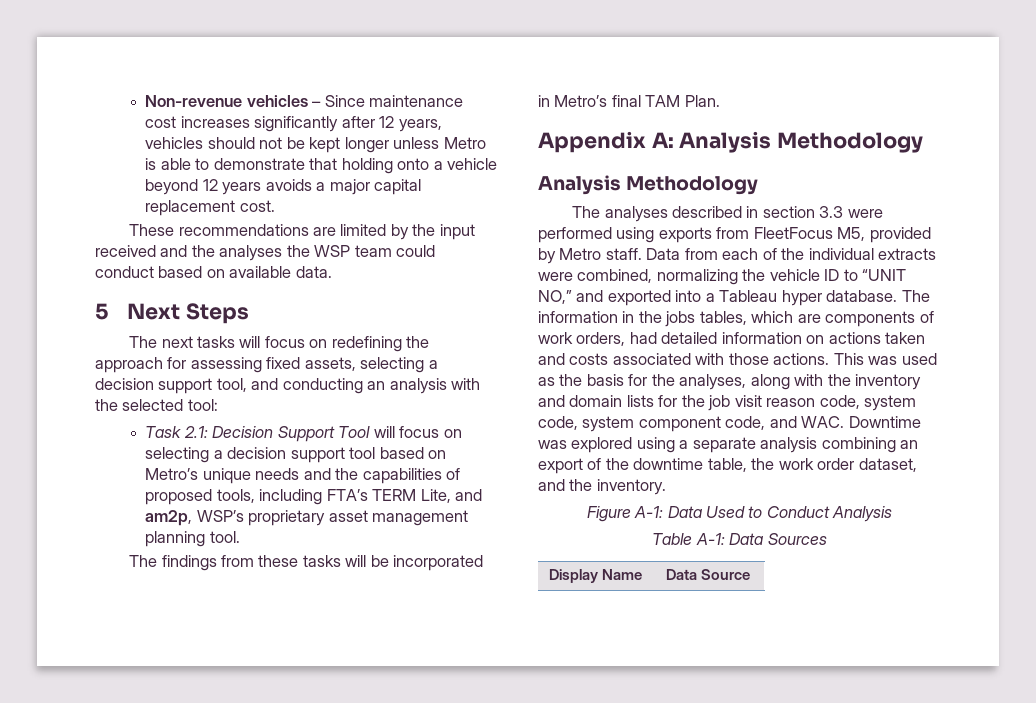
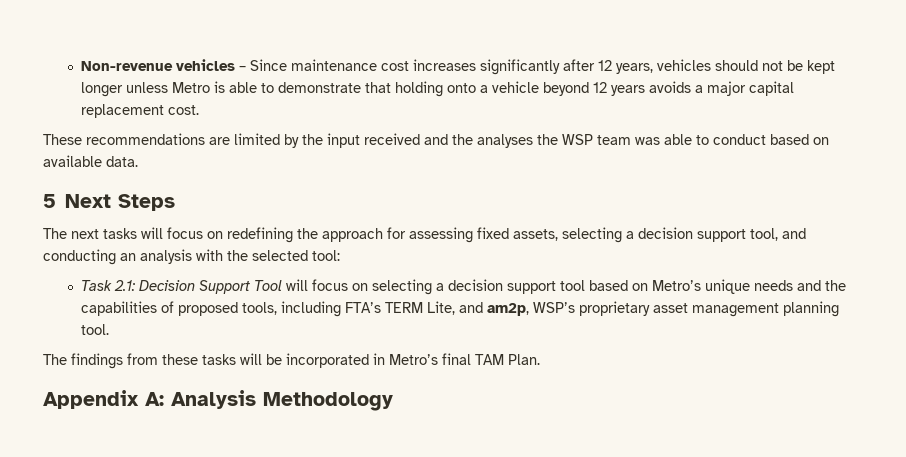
[396,245,436,257] could -> [635,134,709,145] was able to
[538,175,759,195] [572,206,883,222] [538,227,931,243] [538,248,937,264] [538,269,907,285] [538,290,930,306] [538,311,934,327] [538,332,926,346] [538,353,937,365] [538,374,922,390] [538,395,917,411] [538,416,921,432] [538,437,919,453] [538,458,917,474] [538,479,666,495] [586,506,893,522] [652,533,827,545] [549,569,643,583] [666,569,751,580] // Analysis Methodology // The analyses described in section 3.3 were performed using exports from FleetFocus M5, provided by Metro staff. Data from each of the individual extracts were combined, normalizing the vehicle ID to “UNIT NO,” and exported into a Tableau hyper database. The information in the jobs tables, which are components of work orders, had detailed information on actions taken and costs associated with those actions. This was used as the basis for the analyses, along with the inventory and domain lists for the job visit reason code, system code, system component code, and WAC. Downtime was explored using a separate analysis combining an export of the downtime table, the work order dataset, and the inventory. // Figure A-1: Data Used to Conduct Analysis // Table A-1: Data Sources // Display Name | Data Source -> (393, 401) none

